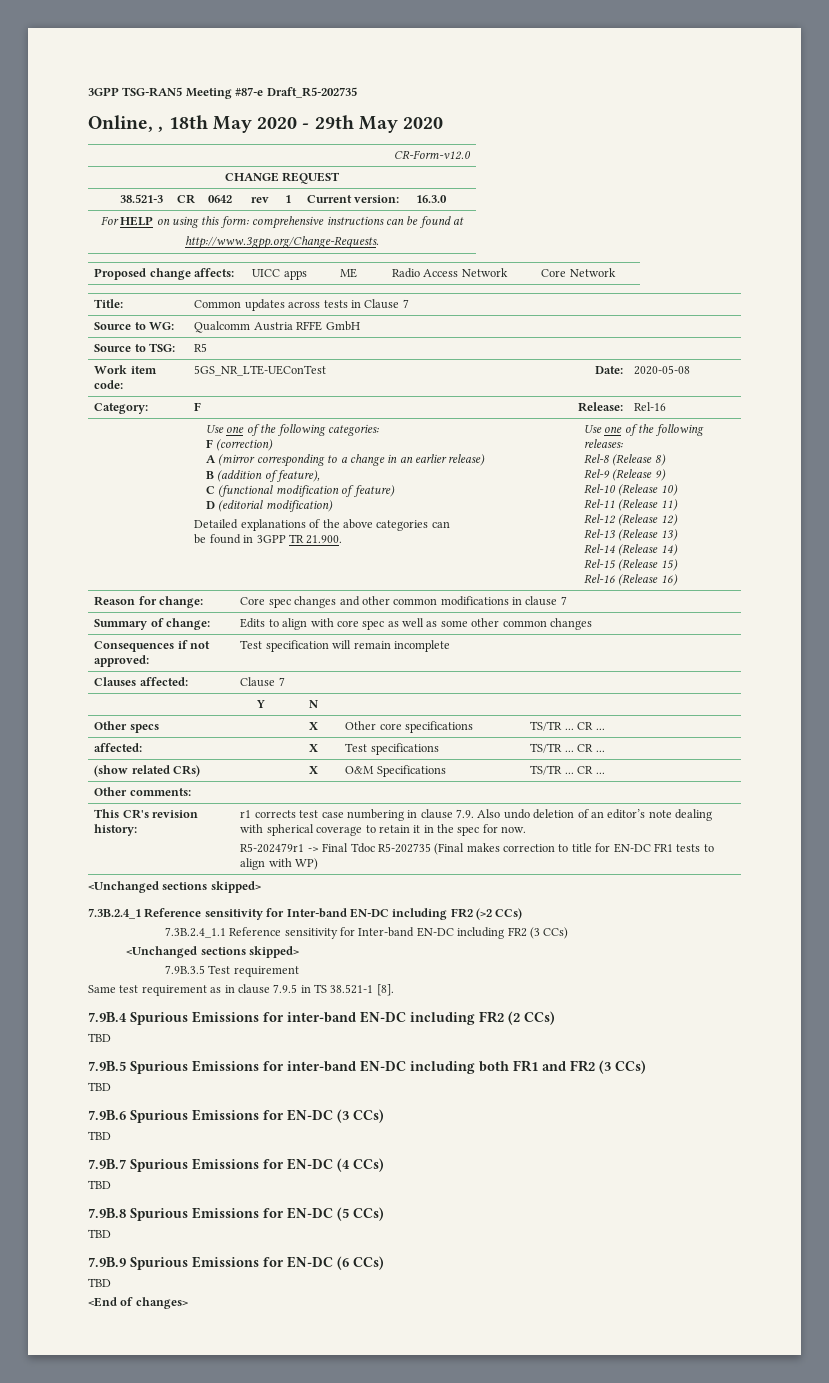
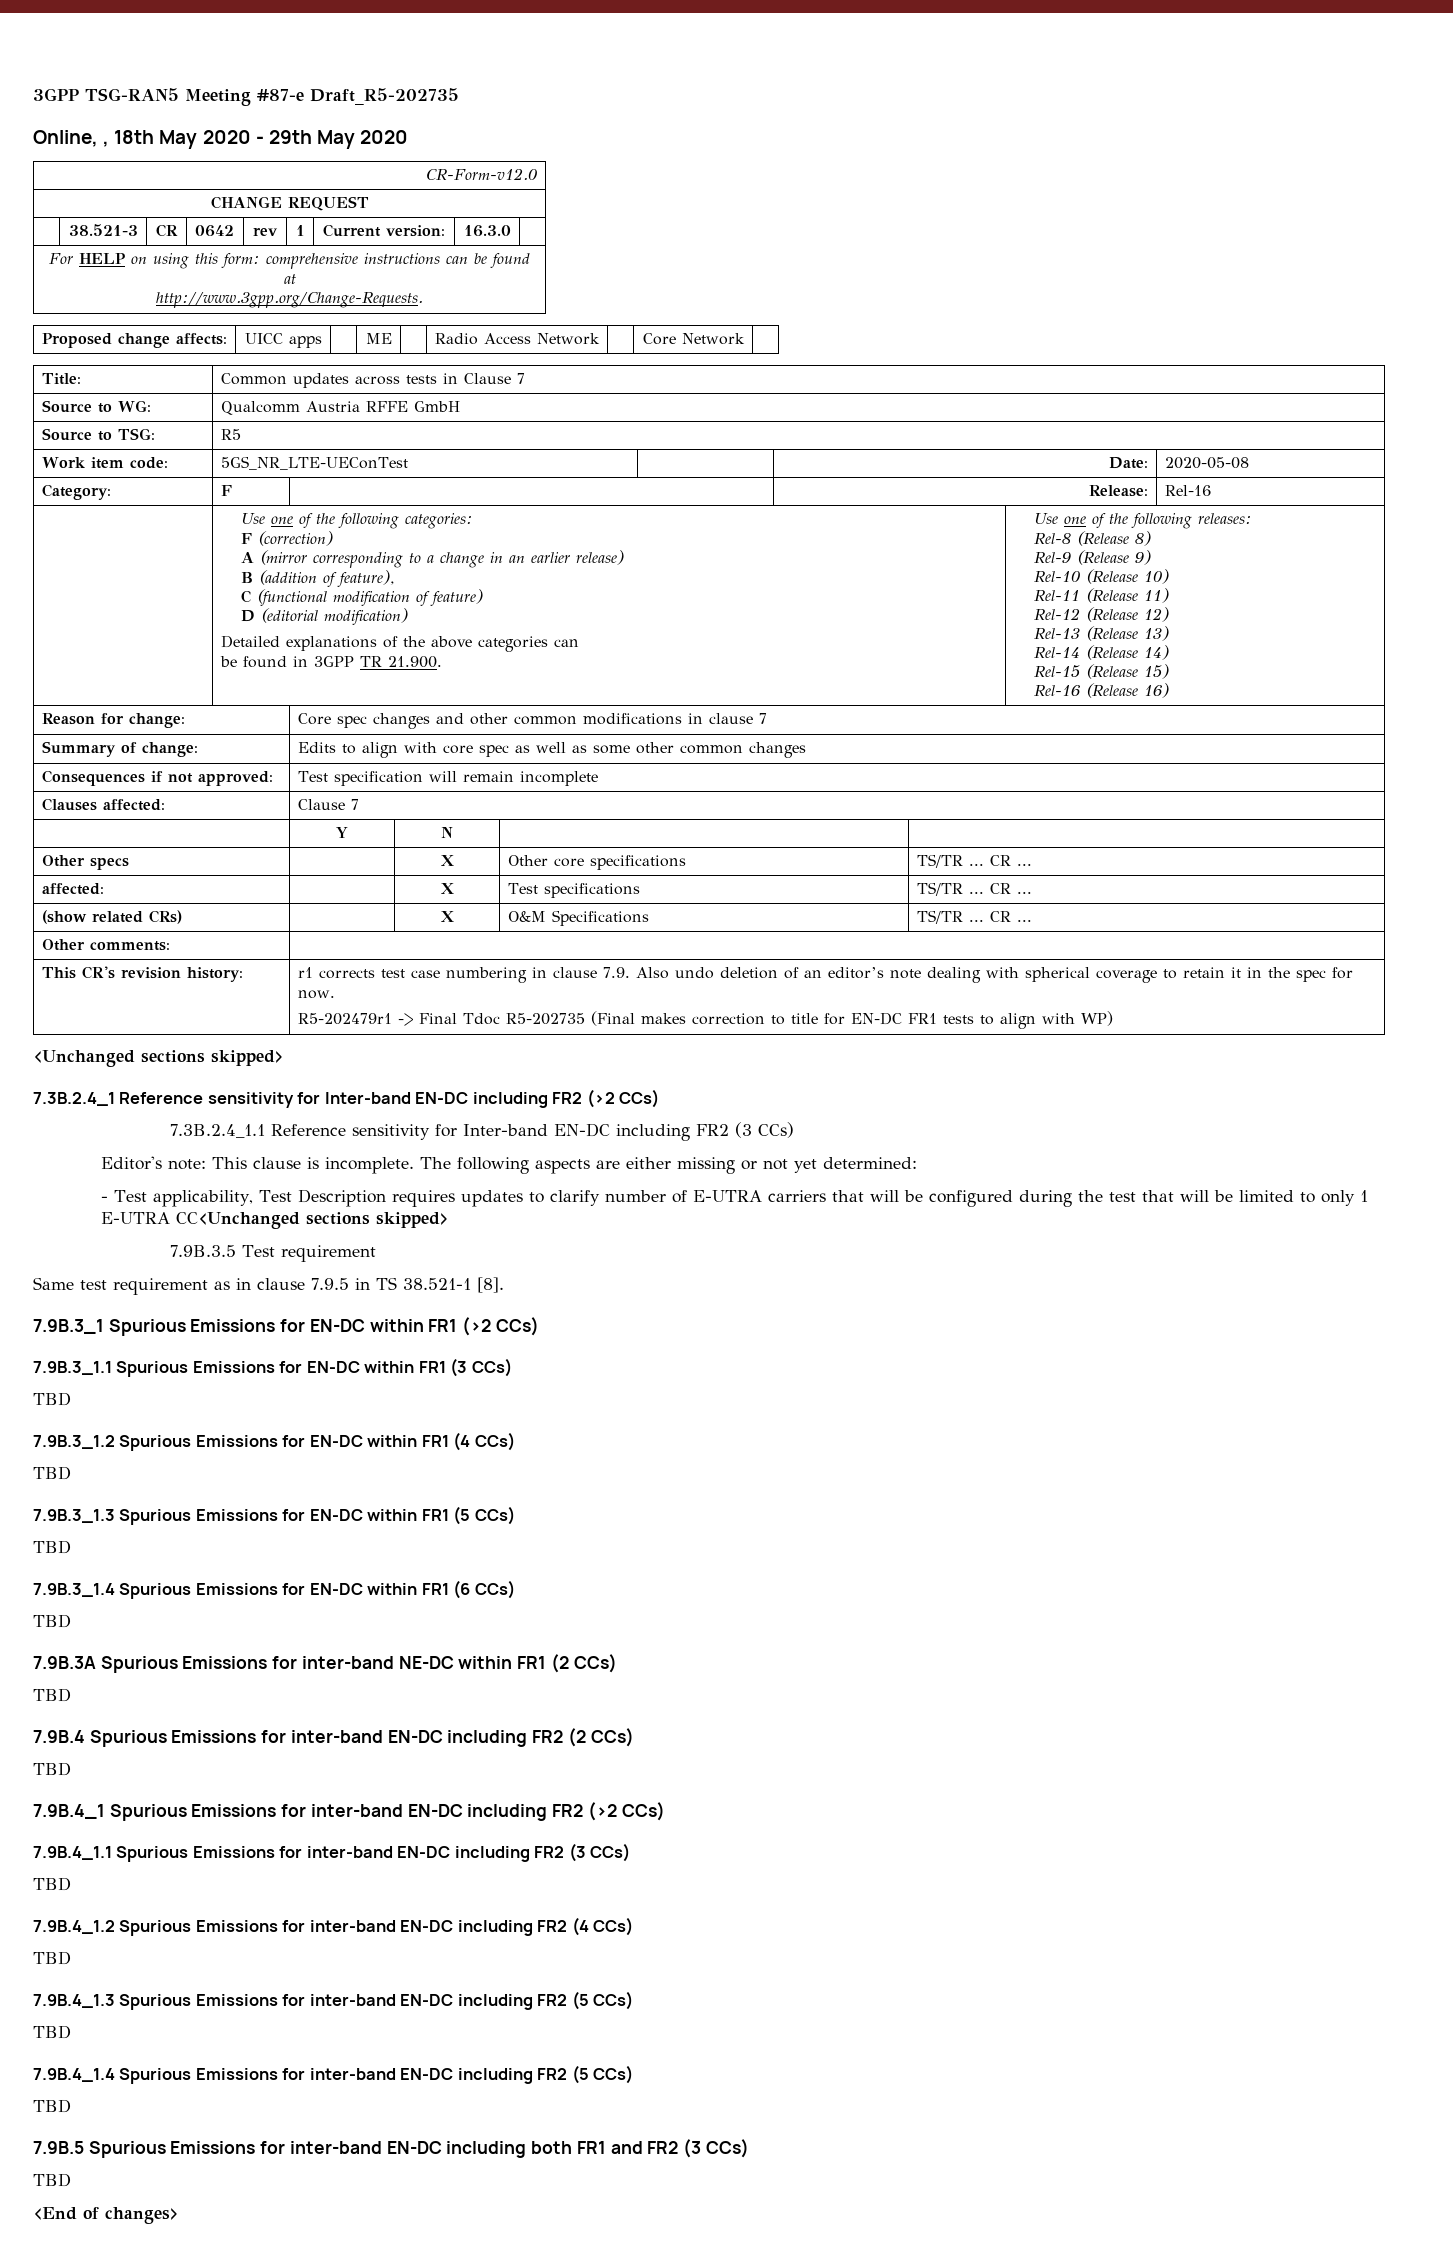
[126,946,198,958] <Unchanged -> [101,1156,918,1174] [101,1189,1369,1207] [101,1212,301,1229] Editor's note: This clause is incomplete. The following aspects are either missing or not yet determined: // - Test applicability, Test Description requires updates to clarify number of E-UTRA carriers that will be configured during the test that will be limited to only 1 E-UTRA CC<Unchanged
(394, 990) none -> [33,1317,539,1336] [33,1358,512,1377] [33,1392,71,1406] [33,1432,515,1451] [33,1466,71,1480] [33,1506,515,1525] [33,1540,71,1554] [33,1580,515,1599] [33,1614,71,1628] [33,1654,617,1673] [33,1688,71,1702] // 7.9B.3_1 Spurious Emissions for EN-DC within FR1 (>2 CCs) // 7.9B.3_1.1 Spurious Emissions for EN-DC within FR1 (3 CCs) // TBD // 7.9B.3_1.2 Spurious Emissions for EN-DC within FR1 (4 CCs) // TBD // 7.9B.3_1.3 Spurious Emissions for EN-DC within FR1 (5 CCs) // TBD // 7.9B.3_1.4 Spurious Emissions for EN-DC within FR1 (6 CCs) // TBD // 7.9B.3A Spurious Emissions for inter-band NE-DC within FR1 (2 CCs) // TBD
(111, 1037) none -> [33,1802,665,1821] [33,1843,631,1862] [33,1877,71,1891] [33,1917,634,1936] [33,1951,71,1965] [33,1991,634,2010] [33,2025,71,2039] [33,2065,634,2084] [33,2099,71,2113] // 7.9B.4_1 Spurious Emissions for inter-band EN-DC including FR2 (>2 CCs) // 7.9B.4_1.1 Spurious Emissions for inter-band EN-DC including FR2 (3 CCs) // TBD // 7.9B.4_1.2 Spurious Emissions for inter-band EN-DC including FR2 (4 CCs) // TBD // 7.9B.4_1.3 Spurious Emissions for inter-band EN-DC including FR2 (5 CCs) // TBD // 7.9B.4_1.4 Spurious Emissions for inter-band EN-DC including FR2 (5 CCs) // TBD
[88,1109,384,1123] [88,1131,111,1140] [88,1158,384,1172] [88,1180,111,1189] [88,1207,384,1221] [88,1229,111,1238] [88,1256,384,1270] [88,1278,111,1287] // 7.9B.6 Spurious Emissions for EN-DC (3 CCs) // TBD // 7.9B.7 Spurious Emissions for EN-DC (4 CCs) // TBD // 7.9B.8 Spurious Emissions for EN-DC (5 CCs) // TBD // 7.9B.9 Spurious Emissions for EN-DC (6 CCs) // TBD -> (71, 2180) none

